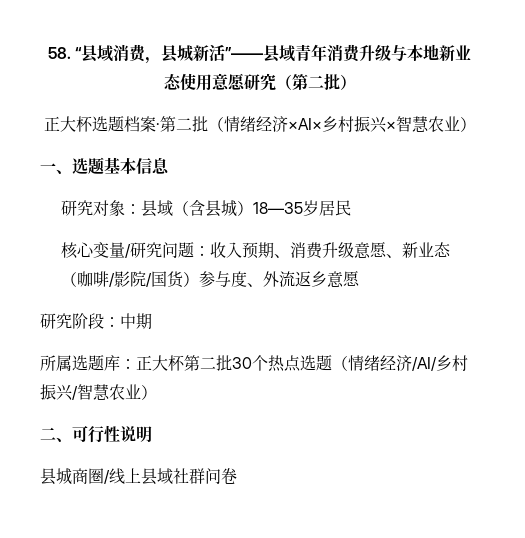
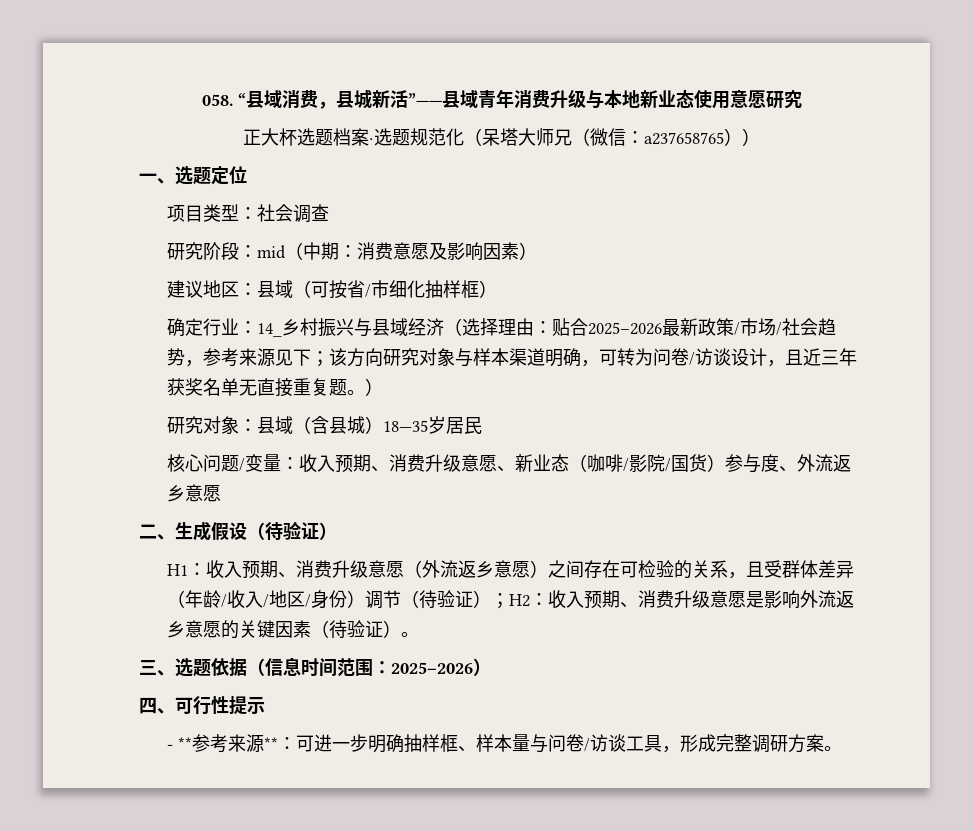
[47,47,71,59] 58. -> [201,94,233,106] 058.
[275,73,356,90] （第二批） -> (802, 99) none
[159,116,476,133] [40,157,169,174] 第二批（情绪经济×AI×乡村振兴×智慧农业） // 一、选题基本信息 -> [374,128,760,146] [139,166,247,185] [166,204,329,223] [166,242,537,261] [166,280,497,299] [166,318,836,337] [166,348,857,367] [166,378,383,397] 选题规范化（呆塔大师兄（微信：a237658765）） // 一、选题定位 // 项目类型：社会调查 // 研究阶段：mid（中期：消费意愿及影响因素） // 建议地区：县域（可按省/市细化抽样框） // 确定行业：14_乡村振兴与县域经济（选择理由：贴合2025–2026最新政策/市场/社会趋势，参考来源见下；该方向研究对象与样本渠道明确，可转为问卷/访谈设计，且近三年获奖名单无直接重复题。）
[93,242,195,258] 变量/研究问题 -> [202,454,281,472] 问题/变量
[40,313,152,329] [40,355,468,372] [40,384,157,401] [40,427,56,440] 研究阶段：中期 // 所属选题库：正大杯第二批30个热点选题（情绪经济/AI/乡村振兴/智慧农业） // 二 -> [139,521,337,541] [166,560,854,579] [166,590,854,609] [166,620,419,639] [139,657,491,677] [139,697,157,714] 二、生成假设（待验证） // H1：收入预期、消费升级意愿（外流返乡意愿）之间存在可检验的关系，且受群体差异（年龄/收入/地区/身份）调节（待验证）；H2：收入预期、消费升级意愿是影响外流返乡意愿的关键因素（待验证）。 // 三、选题依据（信息时间范围：2025–2026） // 四
[120,426,152,442] [40,468,237,485] 说明 // 县城商圈/线上县域社群问卷 -> [229,695,265,715] [166,734,842,753] 提示 // - **参考来源**：可进一步明确抽样框、样本量与问卷/访谈工具，形成完整调研方案。

